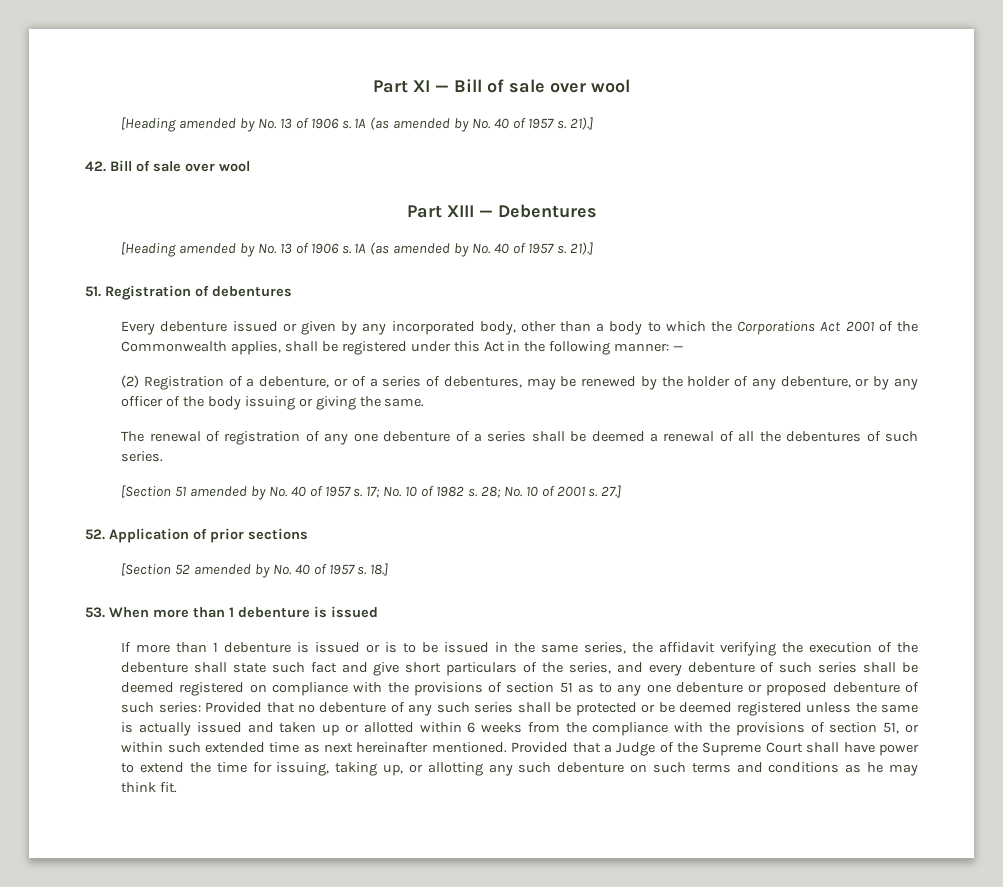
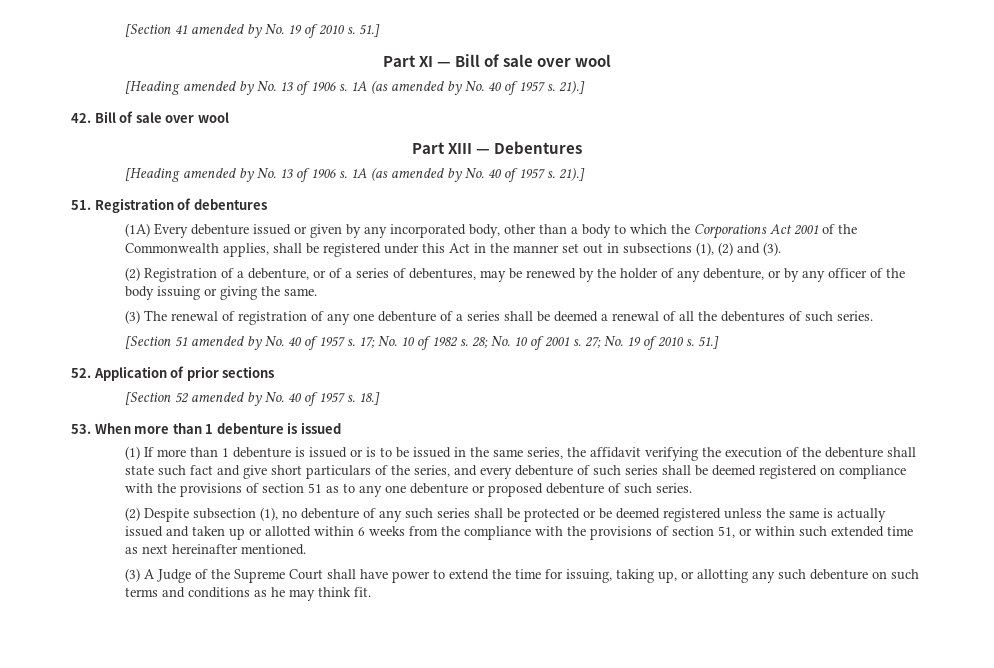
(373, 86) none -> [124,24,380,38] [Section 41 amended by No. 19 of 2010 s. 51.] //
(292, 291) none -> [124,223,150,237] (1A)
[549,341,685,355] following manner: — -> [512,242,781,256] manner set out in subsections (1), (2) and (3).
(425, 402) none -> [124,310,140,324] (3)
[601,485,622,498] 27.] -> [584,336,719,350] 27; No. 19 of 2010 s. 51.]
(378, 612) none -> [124,446,140,460] (1)
[158,702,295,713] series: Provided that -> [655,483,692,493] [124,507,278,522] series. // (2) Despite subsection (1),
[511,742,612,753] Provided that a -> [124,568,155,582] // (3) A

